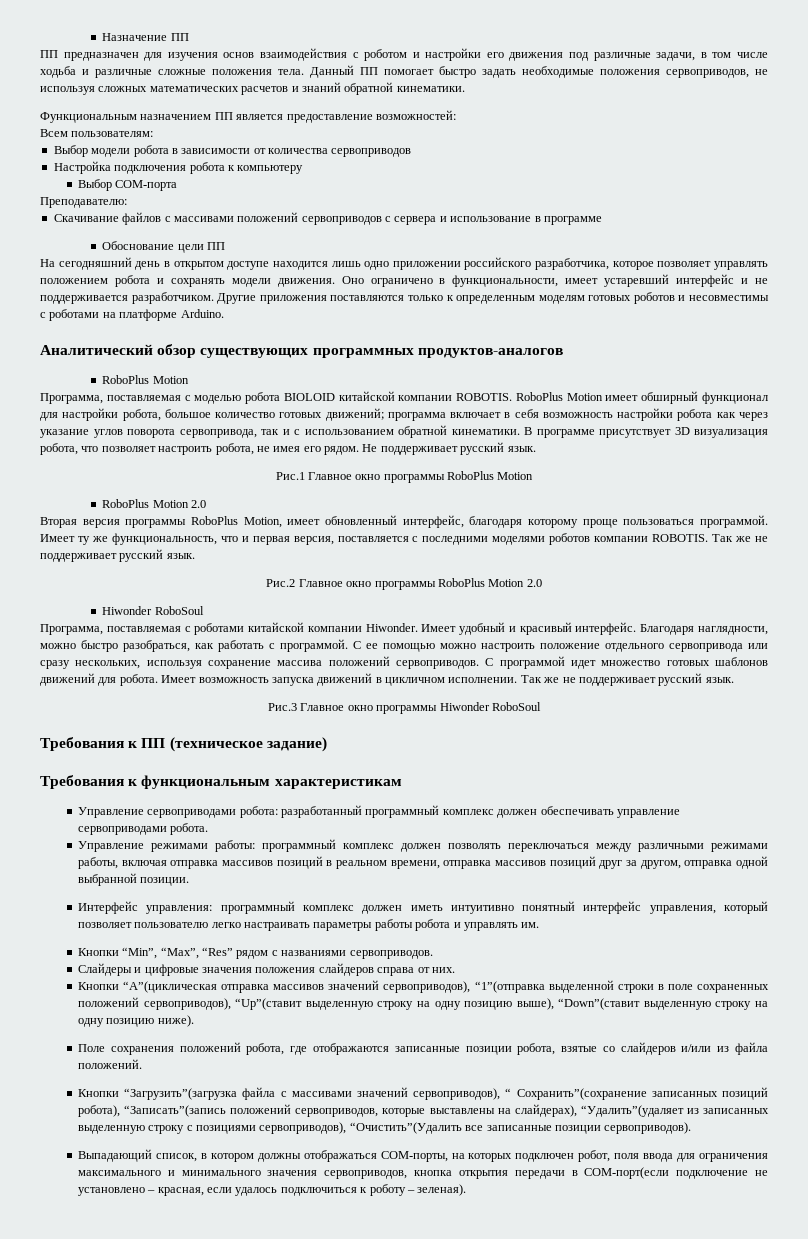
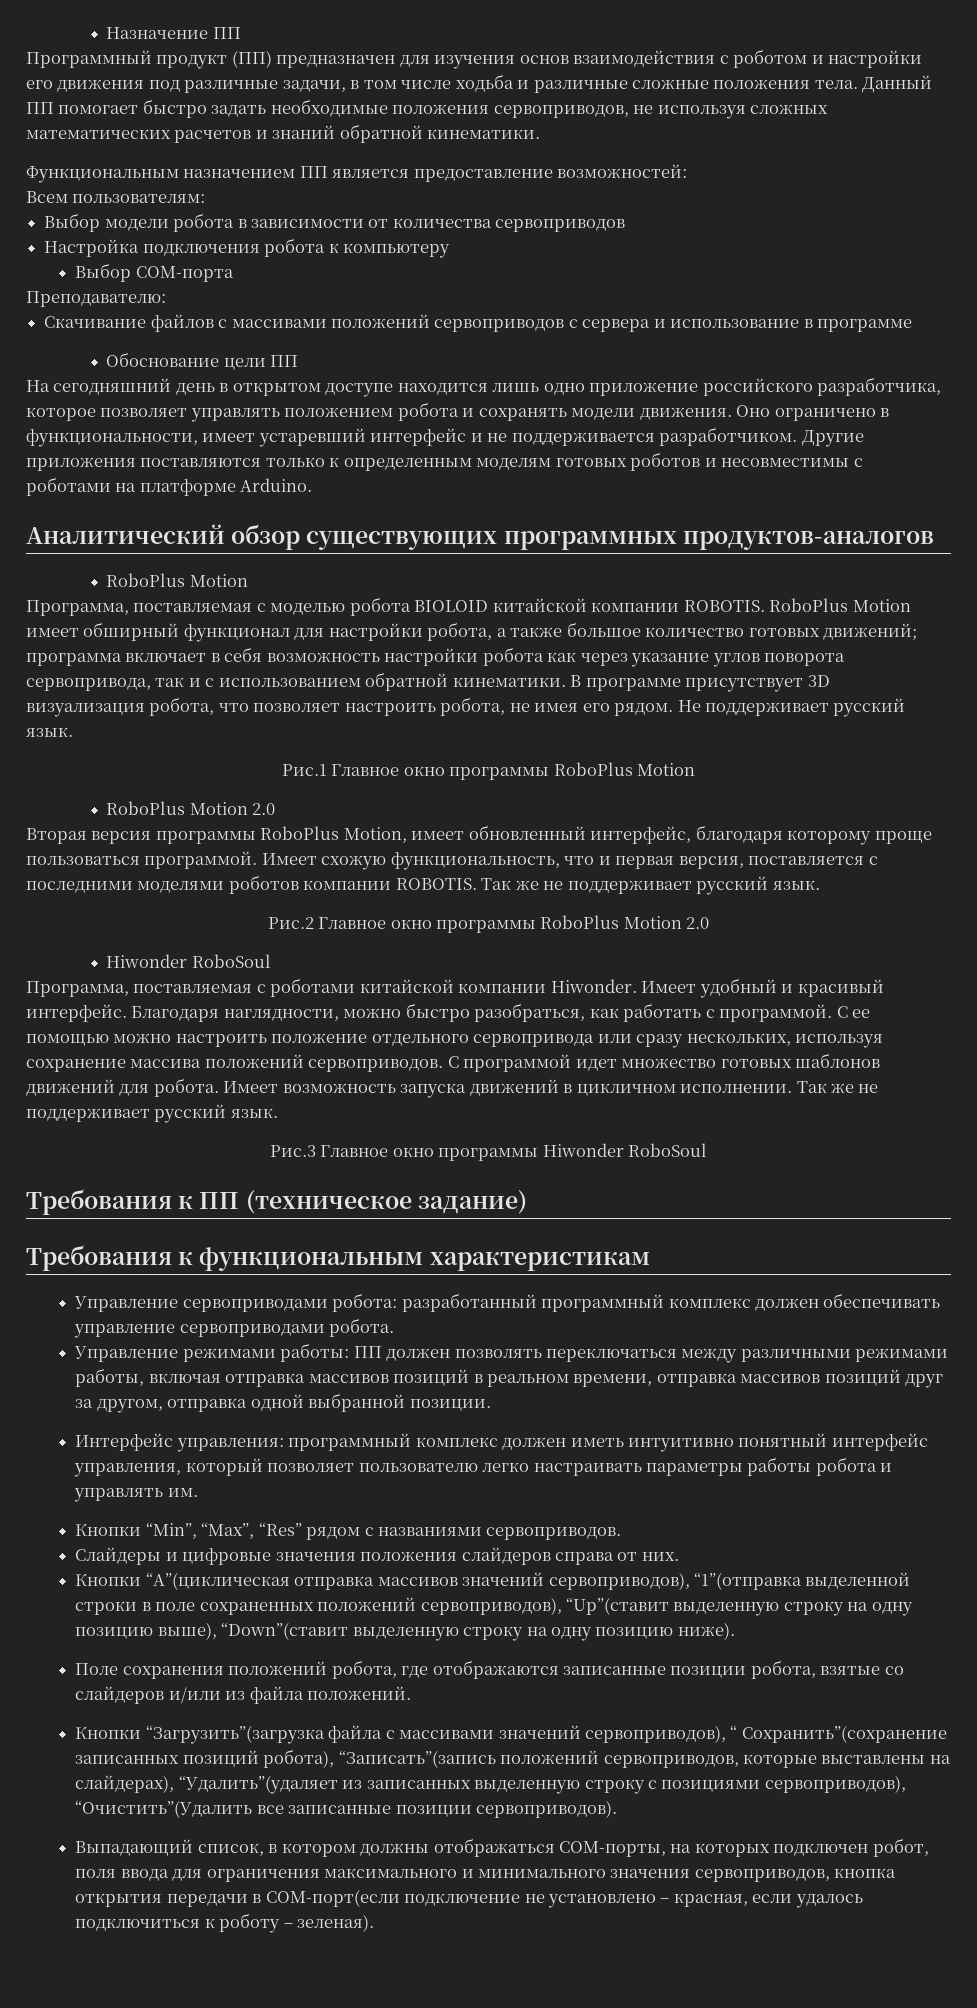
[40,50,58,58] ПП -> [26,50,272,69] Программный продукт (ПП)
[392,261,461,270] приложении -> [589,382,699,396] приложение
(161, 415) none -> [496,627,563,637] а также
[77,536,108,545] ту же -> [321,855,387,870] схожую
[261,839,394,852] программный комплекс -> [353,1346,382,1358] ПП

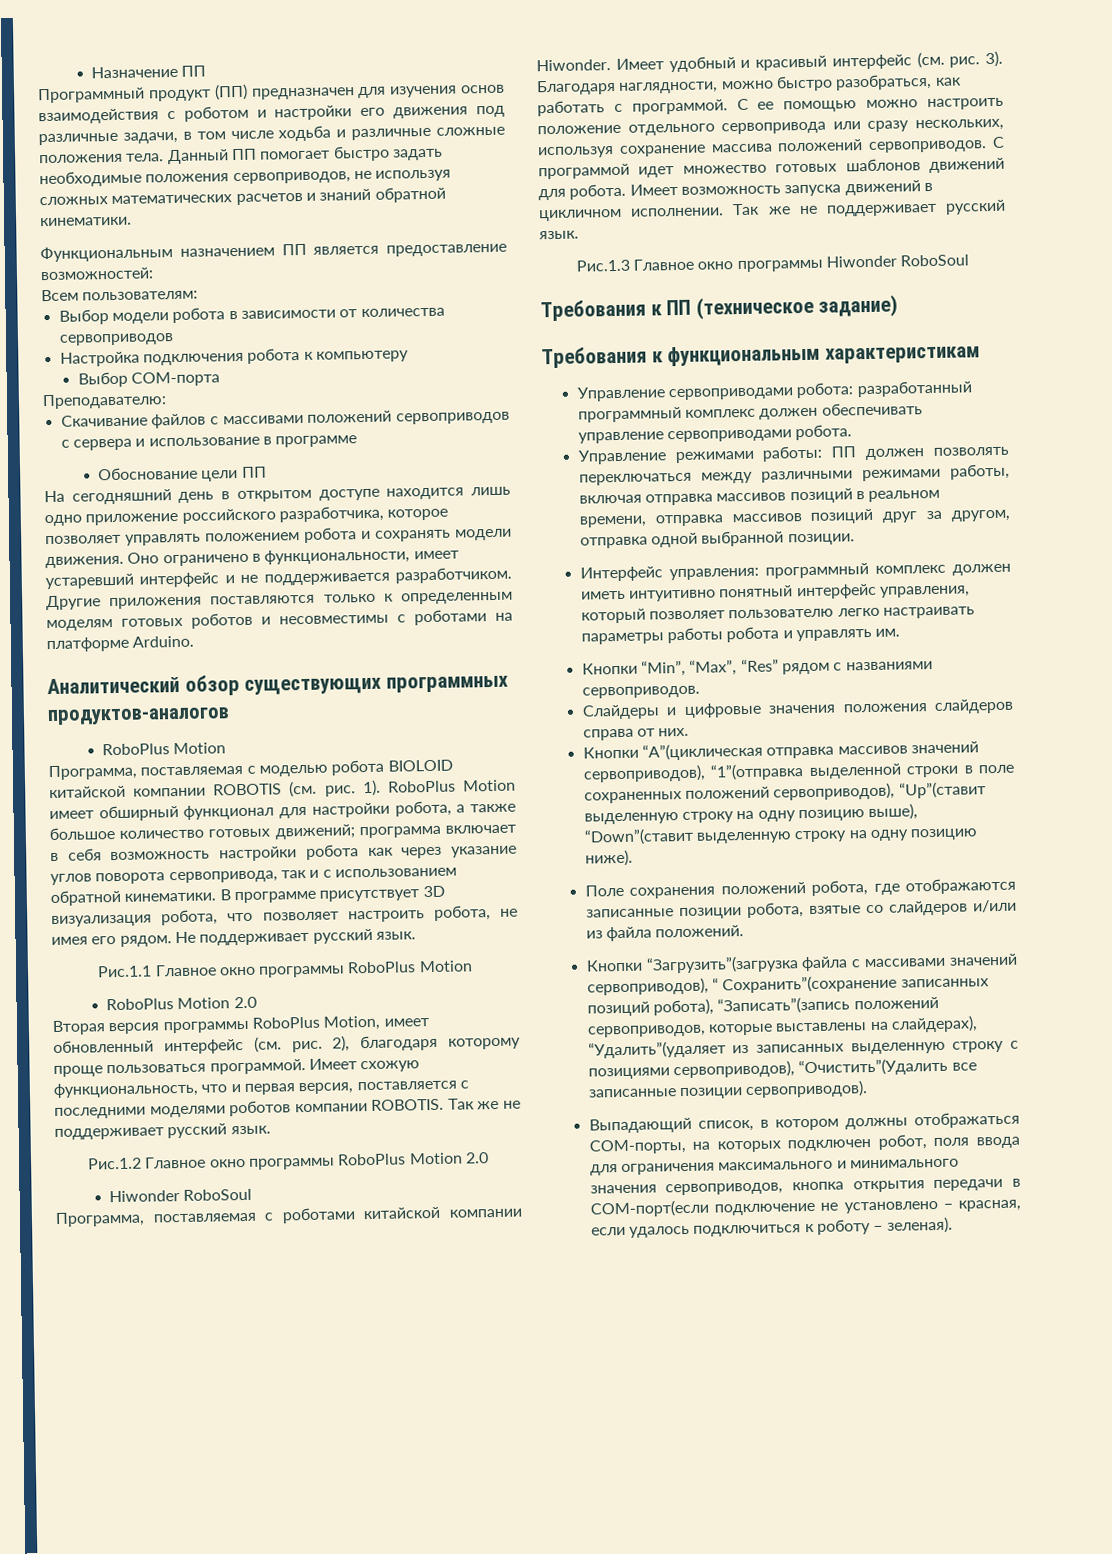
[683,600,765,612] ROBOTIS. -> [213,779,381,798] ROBOTIS (см. рис. 1).
[281,764,327,776] Рис.1 -> [97,965,153,978] Рис.1.1
[590,826,692,844] интерфейс, -> [163,1035,351,1055] интерфейс (см. рис. 2),
[267,917,314,929] Рис.2 -> [87,1157,143,1170] Рис.1.2
[26,1004,127,1022] интерфейс. -> [831,50,1003,70] интерфейс (см. рис. 3).
[269,1145,316,1157] Рис.3 -> [575,259,630,272] Рис.1.3

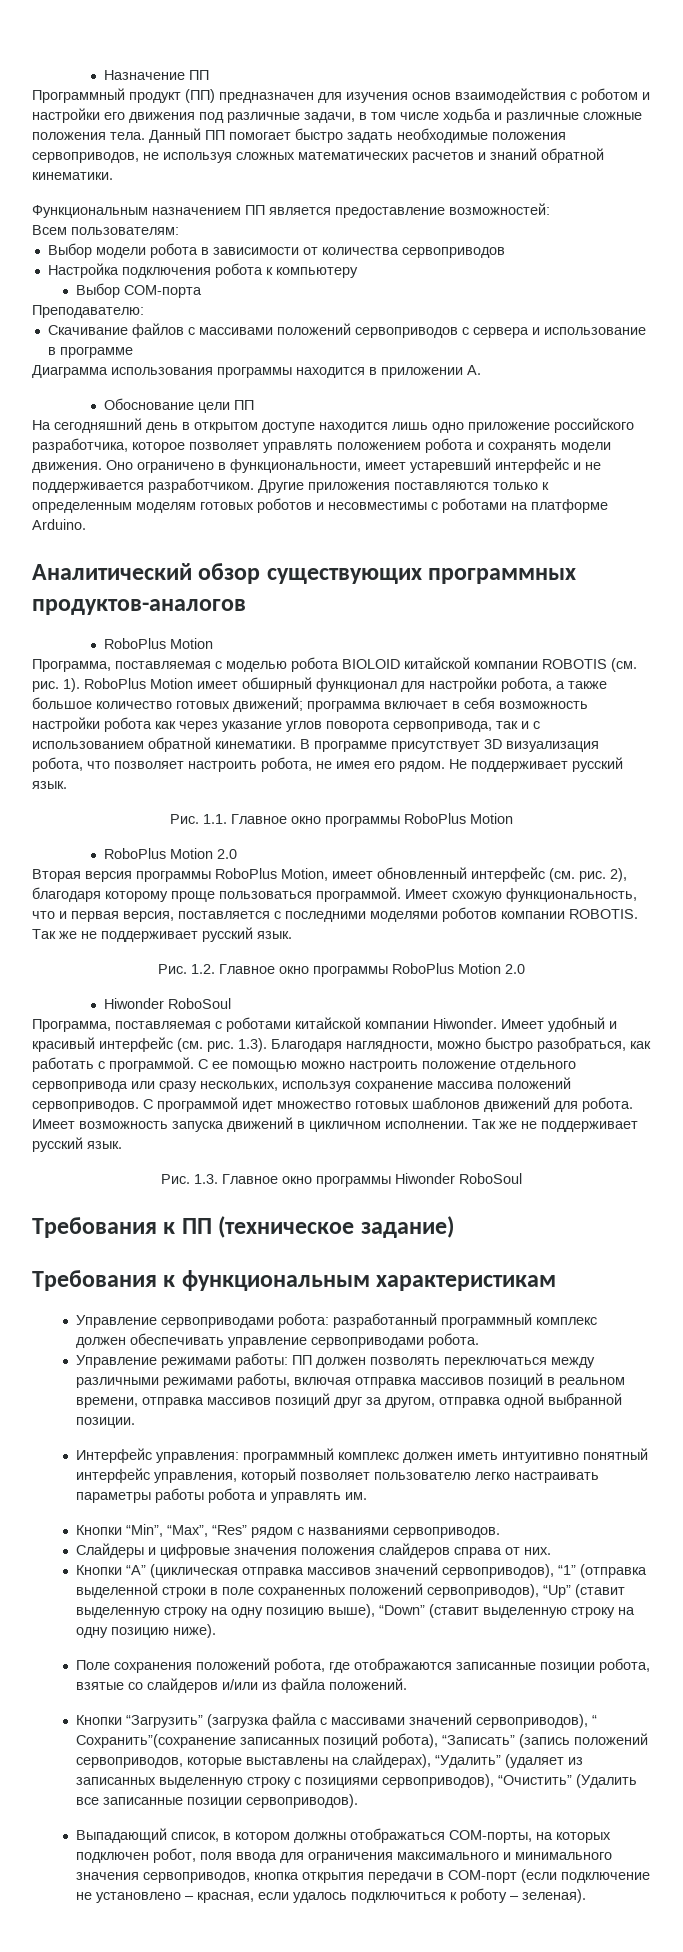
(358, 441) none -> [32,365,481,378] // Диаграмма использования программы находится в приложении А.
[97,965,153,978] Рис.1.1 -> [170,814,227,824] Рис. 1.1.
[87,1157,143,1170] Рис.1.2 -> [158,964,215,974] Рис. 1.2.
[985,50,1003,68] 3). -> [238,1038,267,1052] 1.3).
[575,259,630,272] Рис.1.3 -> [161,1174,218,1184] Рис. 1.3.
[642,742,764,761] “A”(циклическая -> [126,1564,239,1578] “A” (циклическая
[710,763,805,781] “1”(отправка -> [558,1564,648,1578] “1” (отправка
[898,781,986,799] “Up”(ставит -> [543,1584,626,1598] “Up” (ставит
[583,827,694,846] “Down”(ставит -> [379,1604,480,1618] “Down” (ставит
[645,955,799,974] “Загрузить”(загрузка -> [126,1714,270,1728] “Загрузить” (загрузка
[717,996,851,1015] “Записать”(запись -> [442,1734,571,1748] “Записать” (запись
[587,1040,726,1059] “Удалить”(удаляет -> [435,1754,565,1768] “Удалить” (удаляет
[798,1057,949,1077] “Очистить”(Удалить -> [498,1774,638,1788] “Очистить” (Удалить
[589,1199,709,1218] COM-порт(если -> [448,1869,558,1883] COM-порт (если

